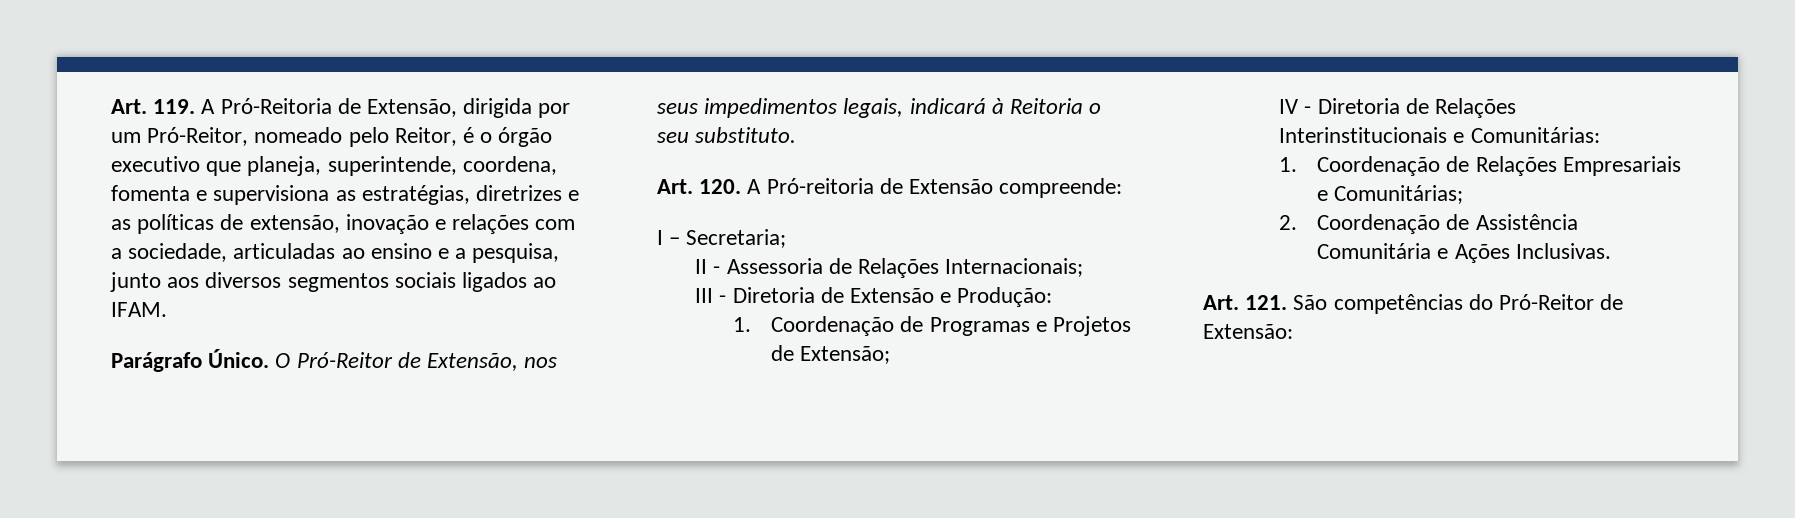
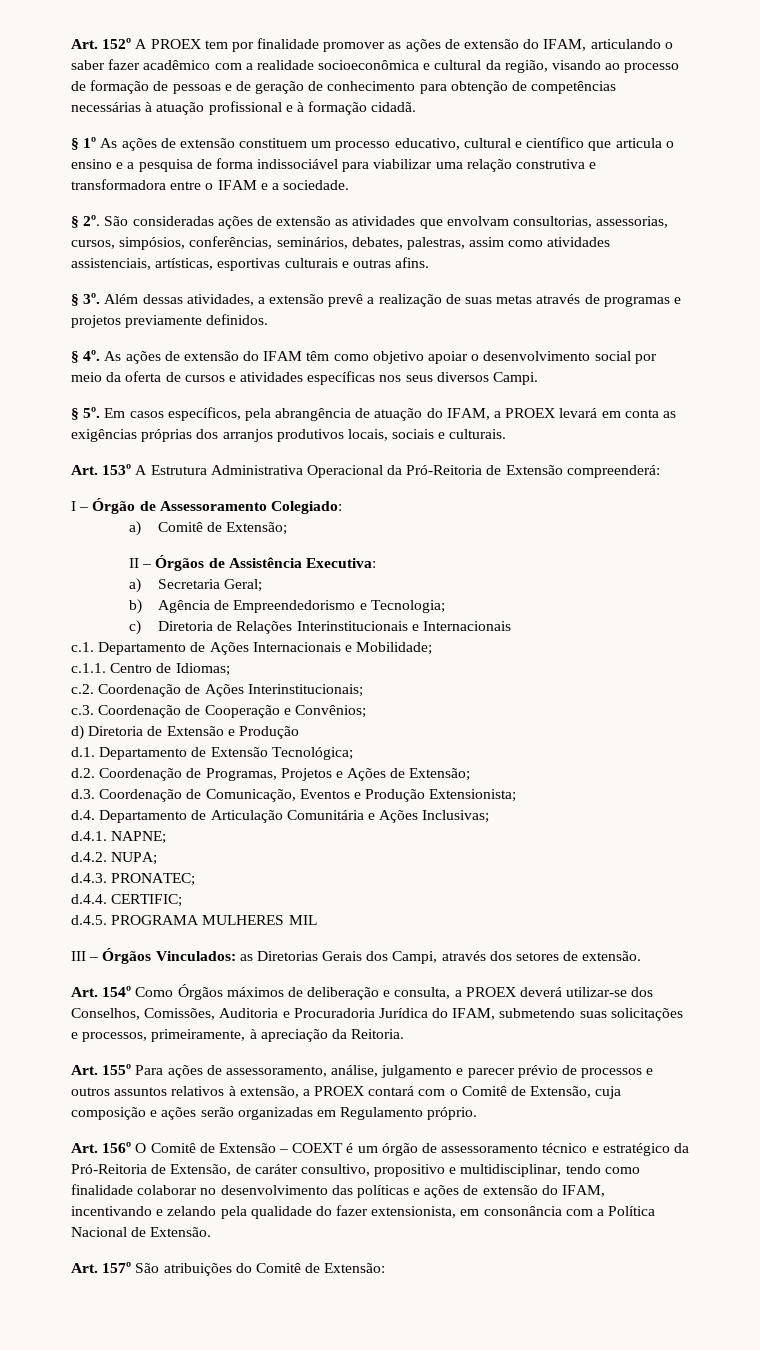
[111,98,571,118] [111,127,553,147] [111,156,557,176] [111,185,580,205] [111,214,576,234] [111,243,560,263] [110,272,557,292] [111,302,167,317] [111,349,558,372] [657,98,1102,118] [657,127,797,143] [657,178,1123,198] Art. 119. A Pró-Reitoria de Extensão, dirigida por um Pró-Reitor, nomeado pelo Reitor, é o órgão executivo que planeja, superintende, coordena, fomenta e supervisiona as estratégias, diretrizes e as políticas de extensão, inovação e relações com a sociedade, articuladas ao ensino e a pesquisa, junto aos diversos segmentos sociais ligados ao IFAM. // Parágrafo Único. O Pró-Reitor de Extensão, nos seus impedimentos legais, indicará à Reitoria o seu substituto. // Art. 120. A Pró-reitoria de Extensão compreende: -> [71,38,673,52] [71,59,680,73] [71,80,617,94] [71,101,417,115] [71,137,674,151] [71,158,597,172] [71,179,350,190] [71,215,669,229] [71,236,611,250] [71,257,430,271] [71,293,681,307] [71,314,269,328] [71,350,657,364] [71,371,539,385] [71,407,676,421] [71,429,507,442] [71,464,660,478] Art. 152º A PROEX tem por finalidade promover as ações de extensão do IFAM, articulando o saber fazer acadêmico com a realidade socioeconômica e cultural da região, visando ao processo de formação de pessoas e de geração de conhecimento para obtenção de competências necessárias à atuação profissional e à formação cidadã. // § 1º As ações de extensão constituem um processo educativo, cultural e científico que articula o ensino e a pesquisa de forma indissociável para viabilizar uma relação construtiva e transformadora entre o IFAM e a sociedade. // § 2º. São consideradas ações de extensão as atividades que envolvam consultorias, assessorias, cursos, simpósios, conferências, seminários, debates, palestras, assim como atividades assistenciais, artísticas, esportivas culturais e outras afins. // § 3º. Além dessas atividades, a extensão prevê a realização de suas metas através de programas e projetos previamente definidos. // § 4º. As ações de extensão do IFAM têm como objetivo apoiar o desenvolvimento social por meio da oferta de cursos e atividades específicas nos seus diversos Campi. // § 5º. Em casos específicos, pela abrangência de atuação do IFAM, a PROEX levará em conta as exigências próprias dos arranjos produtivos locais, sociais e culturais. // Art. 153º A Estrutura Administrativa Operacional da Pró-Reitoria de Extensão compreenderá:
[686,229,787,248] [695,258,1084,278] [695,287,1053,307] [733,316,1132,336] [771,345,891,364] [1279,99,1312,114] Secretaria; // II - Assessoria de Relações Internacionais; // III - Diretoria de Extensão e Produção: // 1. Coordenação de Programas e Projetos de Extensão; // IV - -> [92,498,342,514] [129,521,288,536] [129,555,376,571] [129,578,263,593] [129,599,445,614] [129,620,142,635] Órgão de Assessoramento Colegiado: // a) Comitê de Extensão; // II – Órgãos de Assistência Executiva: // a) Secretaria Geral; // b) Agência de Empreendedorismo e Tecnologia; // c)
[1470,127,1600,143] [1279,156,1681,176] [1317,185,1464,204] [1279,214,1578,234] [1317,243,1611,263] [1203,294,1595,314] Comunitárias: // 1. Coordenação de Relações Empresariais e Comunitárias; // 2. Coordenação de Assistência Comunitária e Ações Inclusivas. // Art. 121. São competências do Pró-Reitor -> [423,621,512,631] [71,642,433,655] [71,663,230,676] [71,684,363,697] [71,705,366,718] [71,725,299,740] [71,747,353,760] [71,768,471,781] [71,789,517,802] [71,810,490,823] [71,831,167,844] [71,852,158,865] [71,873,196,886] [71,894,183,907] [71,915,317,925] [71,948,642,964] [71,984,654,1000] [71,1008,683,1021] [71,1029,405,1042] [71,1064,654,1078] [71,1086,622,1099] [71,1107,478,1120] [71,1142,689,1156] [71,1164,640,1177] [71,1184,606,1198] [71,1205,656,1219] [71,1227,212,1237] [71,1262,301,1276] Internacionais // c.1. Departamento de Ações Internacionais e Mobilidade; // c.1.1. Centro de Idiomas; // c.2. Coordenação de Ações Interinstitucionais; // c.3. Coordenação de Cooperação e Convênios; // d) Diretoria de Extensão e Produção // d.1. Departamento de Extensão Tecnológica; // d.2. Coordenação de Programas, Projetos e Ações de Extensão; // d.3. Coordenação de Comunicação, Eventos e Produção Extensionista; // d.4. Departamento de Articulação Comunitária e Ações Inclusivas; // d.4.1. NAPNE; // d.4.2. NUPA; // d.4.3. PRONATEC; // d.4.4. CERTIFIC; // d.4.5. PROGRAMA MULHERES MIL // III – Órgãos Vinculados: as Diretorias Gerais dos Campi, através dos setores de extensão. // Art. 154º Como Órgãos máximos de deliberação e consulta, a PROEX deverá utilizar-se dos Conselhos, Comissões, Auditoria e Procuradoria Jurídica do IFAM, submetendo suas solicitações e processos, primeiramente, à apreciação da Reitoria. // Art. 155º Para ações de assessoramento, análise, julgamento e parecer prévio de processos e outros assuntos relativos à extensão, a PROEX contará com o Comitê de Extensão, cuja composição e ações serão organizadas em Regulamento próprio. // Art. 156º O Comitê de Extensão – COEXT é um órgão de assessoramento técnico e estratégico da Pró-Reitoria de Extensão, de caráter consultivo, propositivo e multidisciplinar, tendo como finalidade colaborar no desenvolvimento das políticas e ações de extensão do IFAM, incentivando e zelando pela qualidade do fazer extensionista, em consonância com a Política Nacional de Extensão. // Art. 157º São atribuições do Comitê

